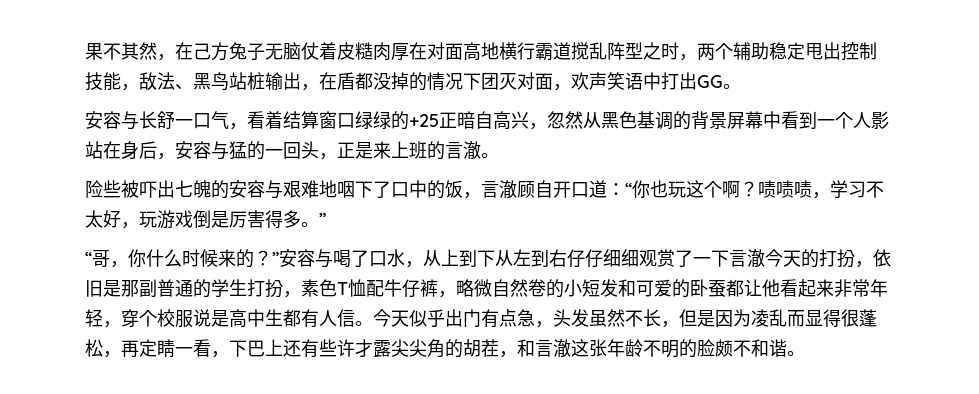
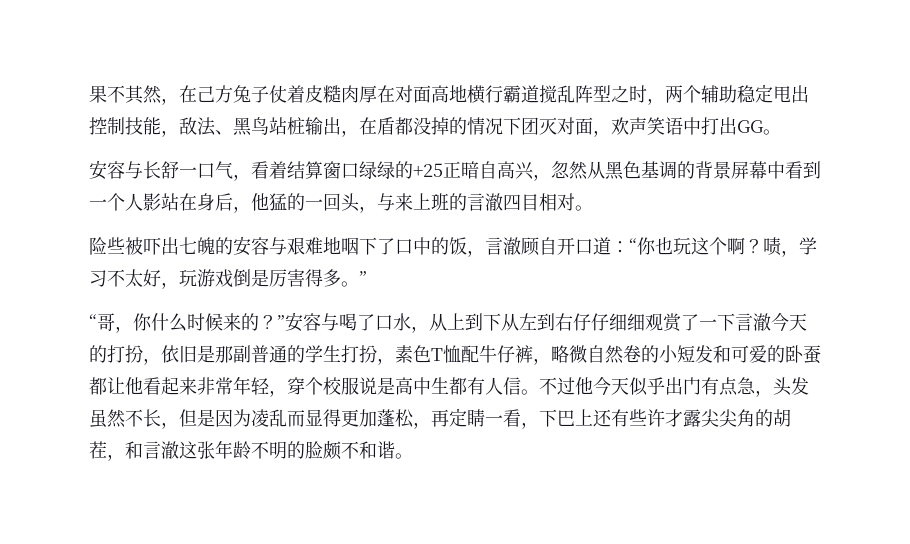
[265,42,301,60] 无脑 -> (269, 94) none
[175,141,229,160] 安容与 -> [251,193,269,211] 他
[337,142,373,159] 正是 -> [377,193,395,211] 与
(481, 150) none -> [503,193,575,211] 四目相对
[776,180,812,198] 啧啧 -> (781, 246) none
(373, 323) none -> [539,377,593,395] 不过他
[841,309,859,327] 很 -> [341,409,377,427] 更加

